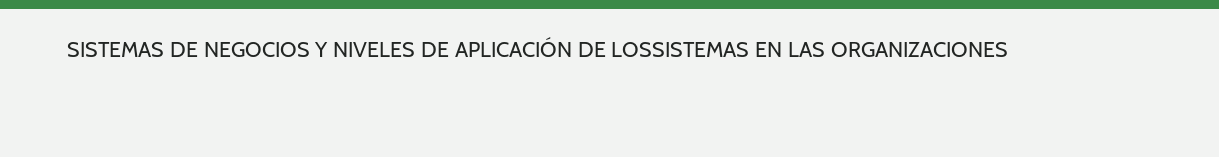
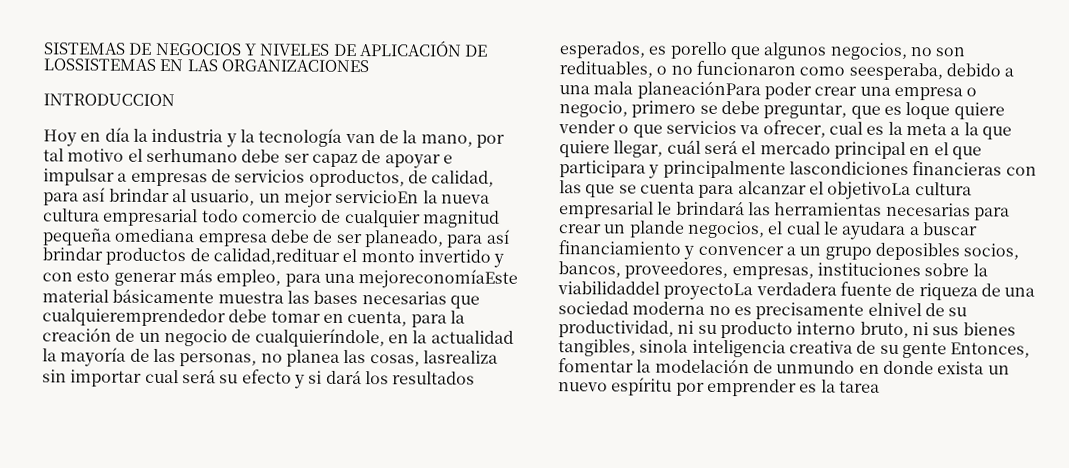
(1008, 49) none -> [43,93,175,107] [43,127,505,148] [43,148,453,169] [43,168,495,188] [43,187,490,208] [43,208,500,228] [42,227,510,248] [42,247,505,268] [42,268,519,289] [42,288,480,309] [42,308,465,328] [42,327,514,348] [42,347,498,367] [42,369,476,389] [559,41,967,61] [559,60,1015,81] [559,80,978,101] [559,100,1005,120] [558,120,1012,140] [559,139,982,160] [559,160,1037,179] [559,180,972,201] [559,200,1010,221] [559,220,978,241] [558,240,1020,261] [558,261,988,280] [557,281,1036,301] [558,301,968,320] [558,320,1016,339] [558,339,1031,359] [558,358,1010,375] [558,377,880,397] // INTRODUCCION // Hoy en día la industria y la tecnología van de la mano, por tal motivo el serhumano debe ser capaz de apoyar e impulsar a empresas de servicios oproductos, de calidad, para así brindar al usuario, un mejor servicioEn la nueva cultura empresarial todo comercio de cualquier magnitud pequeña omediana empresa debe de ser planeado, para así brindar productos de calidad,redituar el monto invertido y con esto generar más empleo, para una mejoreconomíaEste material básicamente muestra las bases necesarias que cualquieremprendedor debe tomar en cuenta, para la creación de un negocio de cualquieríndole, en la actualidad la mayoría de las personas, no planea las cosas, lasrealiza sin importar cual será su efecto y si dará los resultados esperados, es porello que algunos negocios, no son redituables, o no funcionaron como seesperaba, debido a una mala planeaciónPara poder crear una empresa o negocio, primero se debe preguntar, que es loque quiere vender o que servicios va ofrecer, cual es la meta a la que quiere llegar, cuál será el mercado principal en el que participara y principalmente lascondiciones financieras con las que se cuenta para alcanzar el objetivoLa cultura empresarial le brindará las herramientas necesarias para crear un plande negocios, el cual le ayudara a buscar financiamiento y convencer a un grupo deposibles socios, bancos, proveedores, empresas, instituciones sobre la viabilidaddel proyectoLa verdadera fuente de riqueza de una sociedad moderna no es precisamente elnivel de su productividad, ni su producto interno bruto, ni sus bienes tangibles, sinola inteligencia creativa de su gente Entonces, fomentar la modelación de unmundo en donde exista un nuevo espíritu por emprender es la tarea

